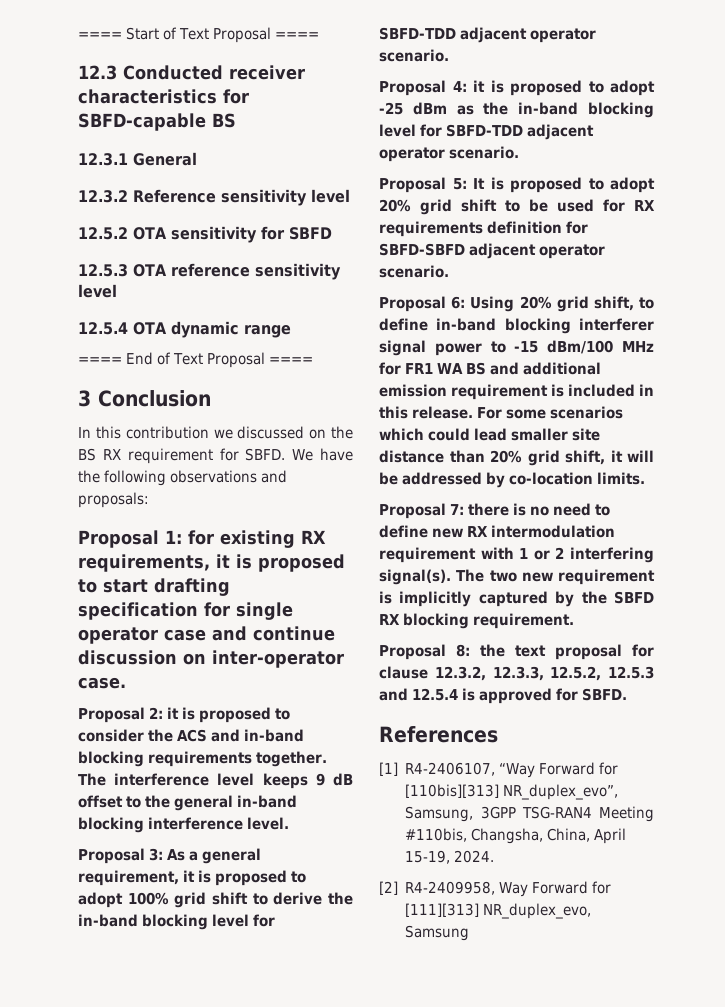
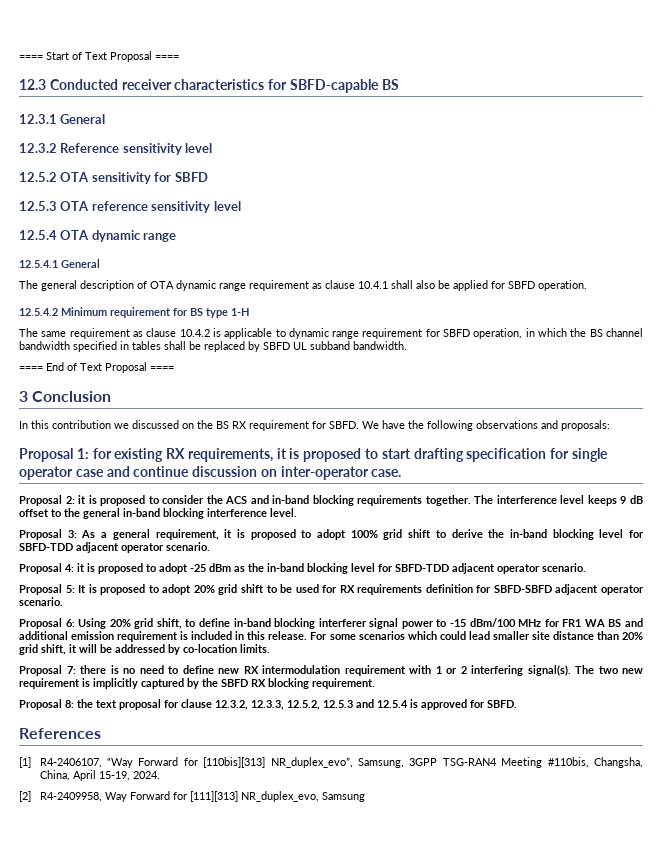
(291, 331) none -> [19,259,100,268] [19,280,587,291] [19,307,249,318] [19,328,643,339] [19,341,407,352] // 12.5.4.1 General // The general description of OTA dynamic range requirement as clause 10.4.1 shall also be applied for SBFD operation. // 12.5.4.2 Minimum requirement for BS type 1-H // The same requirement as clause 10.4.2 is applicable to dynamic range requirement for SBFD operation, in which the BS channel bandwidth specified in tables shall be replaced by SBFD UL subband bandwidth.

